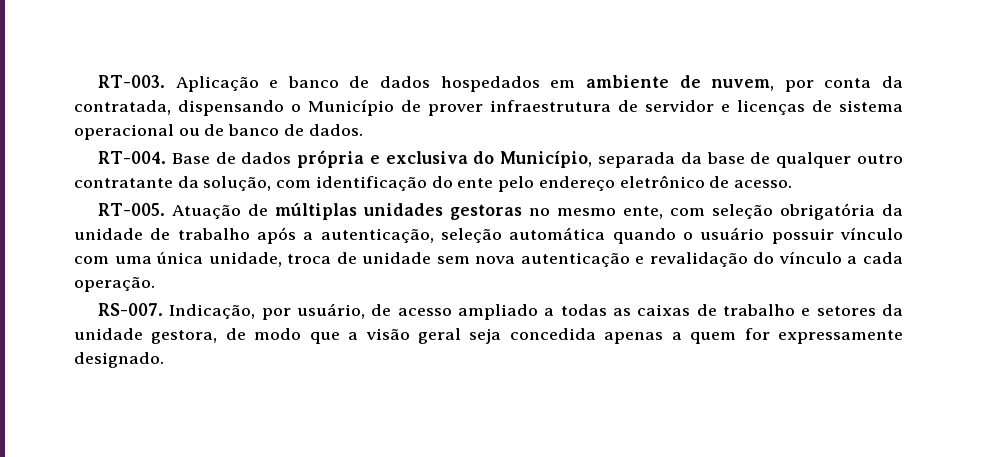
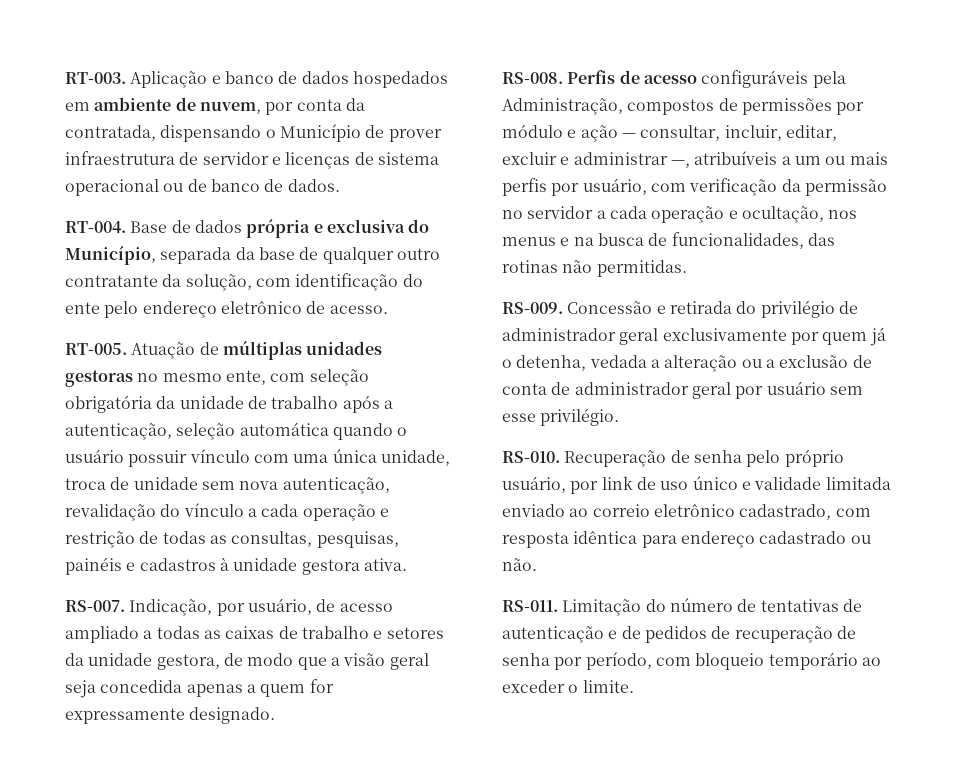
[520,252,645,267] autenticação e -> [282,477,390,494] autenticação,
[74,277,155,292] operação. -> [302,504,389,521] [65,531,399,548] [65,557,407,575] operação e restrição de todas as consultas, pesquisas, painéis e cadastros à unidade gestora ativa.
(164, 360) none -> [502,70,846,88] [502,98,865,115] [502,124,837,142] [502,151,888,168] [502,178,887,196] [502,206,858,223] [502,232,835,249] [502,260,687,277] [502,300,858,318] [502,327,886,346] [502,355,872,372] [502,381,863,399] [502,408,620,426] [502,449,844,467] [502,476,891,494] [502,504,871,520] [502,531,871,548] [502,558,537,571] [502,598,862,616] [502,626,856,643] [502,652,881,670] [502,680,634,693] // RS-008. Perfis de acesso configuráveis pela Administração, compostos de permissões por módulo e ação — consultar, incluir, editar, excluir e administrar —, atribuíveis a um ou mais perfis por usuário, com verificação da permissão no servidor a cada operação e ocultação, nos menus e na busca de funcionalidades, das rotinas não permitidas. // RS-009. Concessão e retirada do privilégio de administrador geral exclusivamente por quem já o detenha, vedada a alteração ou a exclusão de conta de administrador geral por usuário sem esse privilégio. // RS-010. Recuperação de senha pelo próprio usuário, por link de uso único e validade limitada enviado ao correio eletrônico cadastrado, com resposta idêntica para endereço cadastrado ou não. // RS-011. Limitação do número de tentativas de autenticação e de pedidos de recuperação de senha por período, com bloqueio temporário ao exceder o limite.

